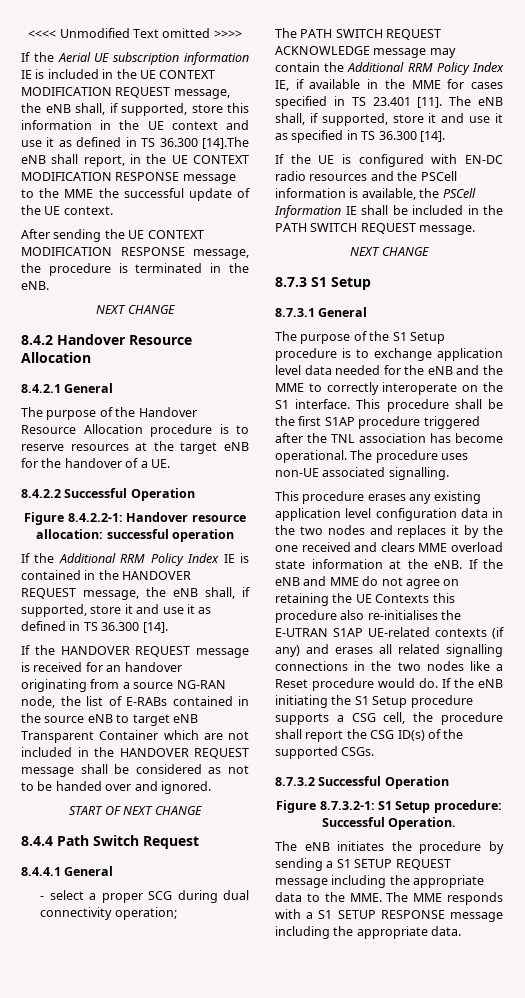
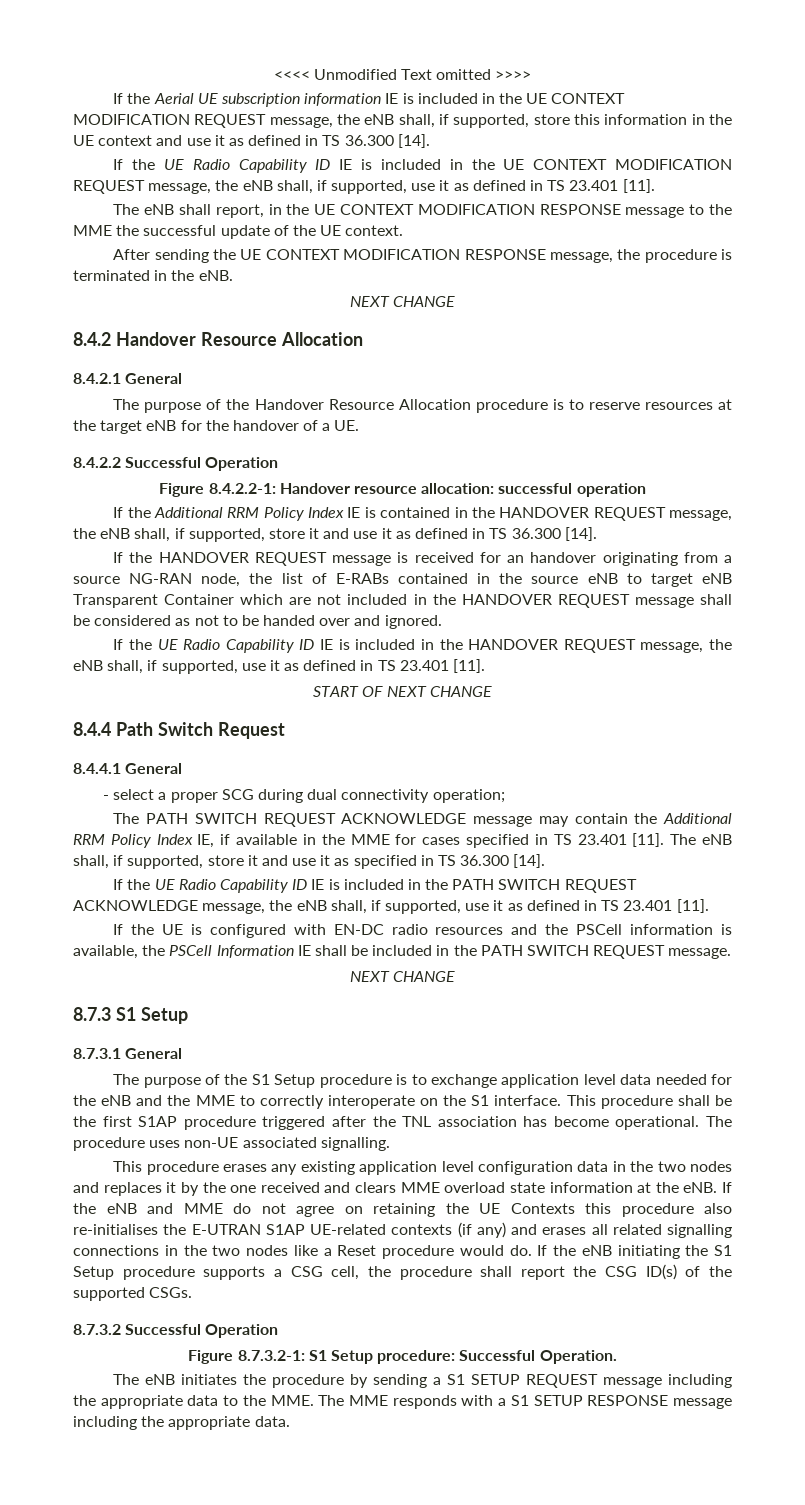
[202,137,249,149] [14].The -> [397,134,430,148] [113,159,732,173] [73,179,655,194] [113,204,140,215] [14]. // If the UE Radio Capability ID IE is included in the UE CONTEXT MODIFICATION REQUEST message, the eNB shall, if supported, use it as defined in TS 23.401 [11]. // The
(211, 787) none -> [113,639,732,653] [73,659,486,674] // If the UE Radio Capability ID IE is included in the HANDOVER REQUEST message, the eNB shall, if supported, use it as defined in TS 23.401 [11].
(445, 136) none -> [113,879,637,893] [73,899,709,914] // If the UE Radio Capability ID IE is included in the PATH SWITCH REQUEST ACKNOWLEDGE message, the eNB shall, if supported, use it as defined in TS 23.401 [11].

